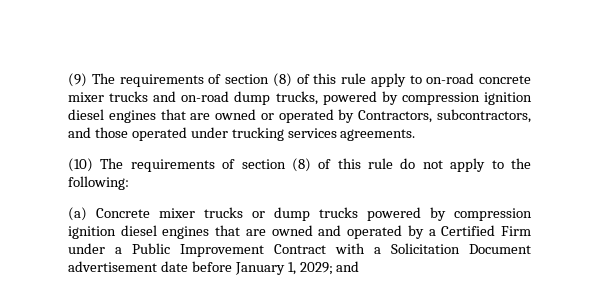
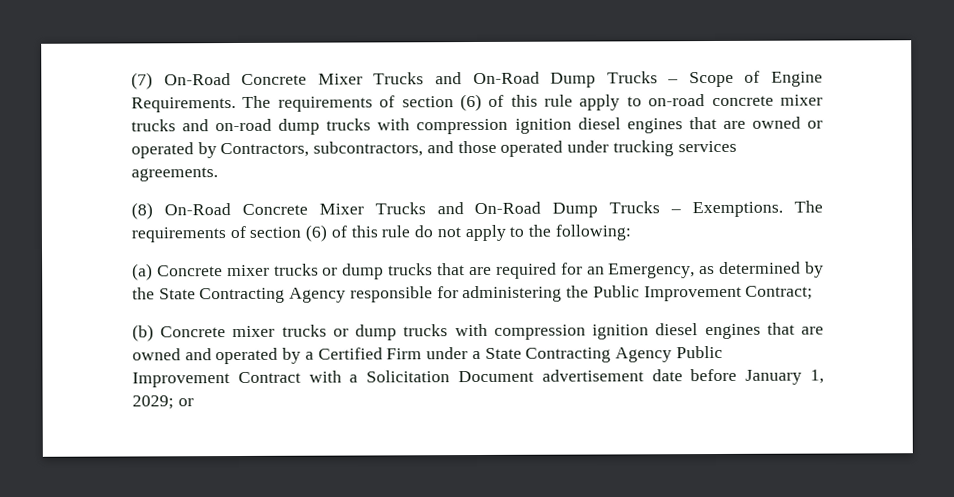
[68,73,292,87] (9) The requirements of section (8) -> [131,70,824,90] [131,93,482,113] (7) On-Road Concrete Mixer Trucks and On-Road Dump Trucks – Scope of Engine Requirements. The requirements of section (6)
[275,91,398,105] trucks, powered by -> [326,118,411,131] trucks with
[68,158,311,172] (10) The requirements of section (8) -> [131,200,823,220] [131,224,328,243] (8) On-Road Concrete Mixer Trucks and On-Road Dump Trucks – Exemptions. The requirements of section (6)
[367,207,446,221] powered by -> [437,261,825,279] [132,285,814,304] [132,323,488,342] that are required for an Emergency, as determined by the State Contracting Agency responsible for administering the Public Improvement Contract; // (b) Concrete mixer trucks or dump trucks with
(122, 250) none -> [484,347,672,363] State Contracting Agency
[336,261,360,272] and -> [177,398,194,407] or

